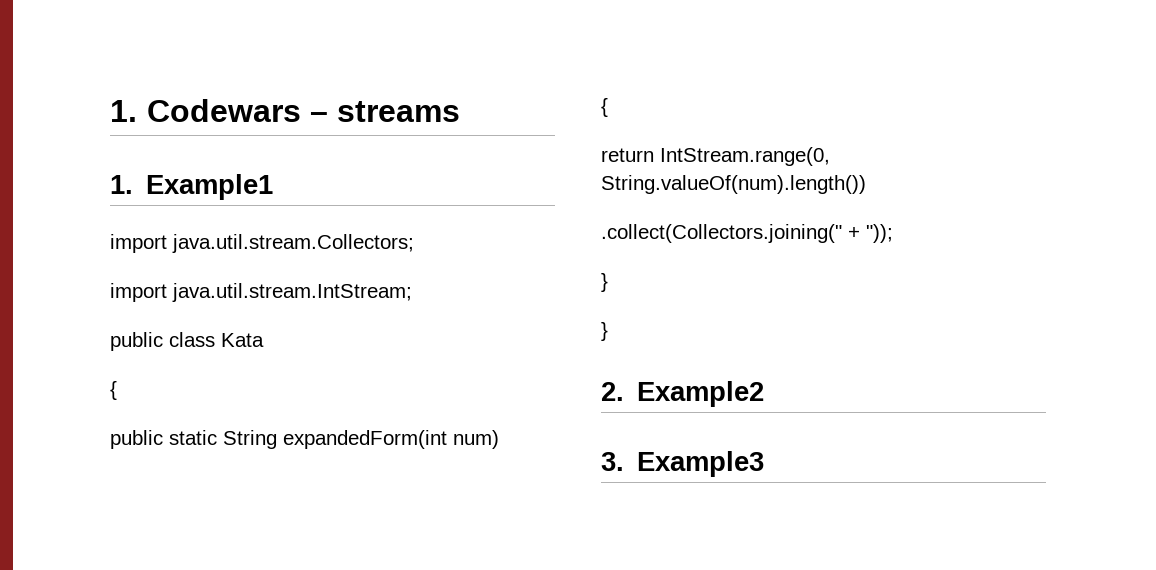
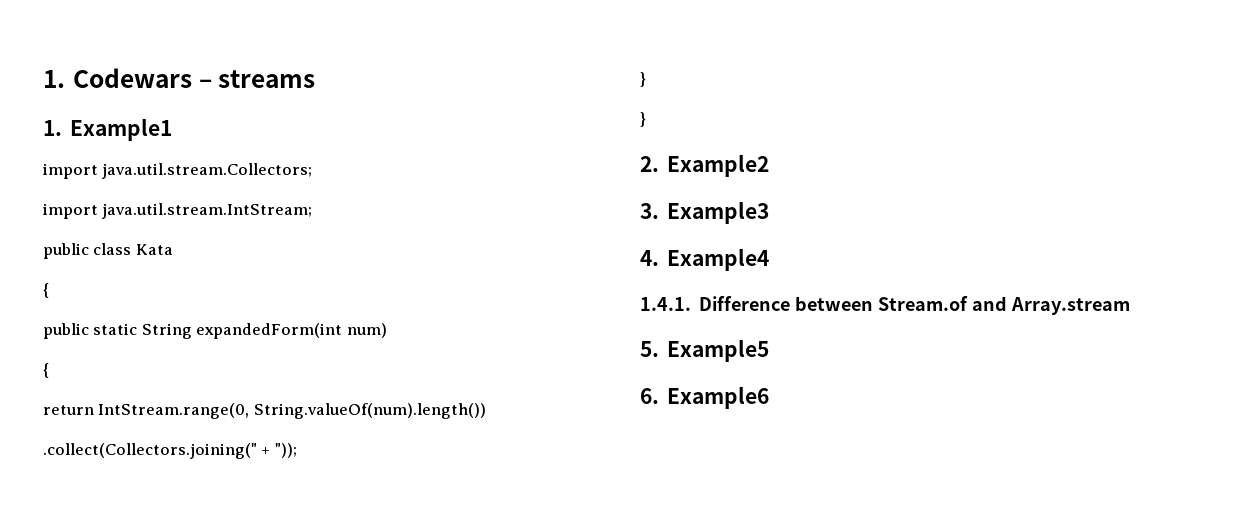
(764, 464) none -> [640,248,770,271] [640,296,1130,315] [640,339,770,362] [640,386,770,409] // 4. Example4 // 1.4.1. Difference between Stream.of and Array.stream // 5. Example5 // 6. Example6

